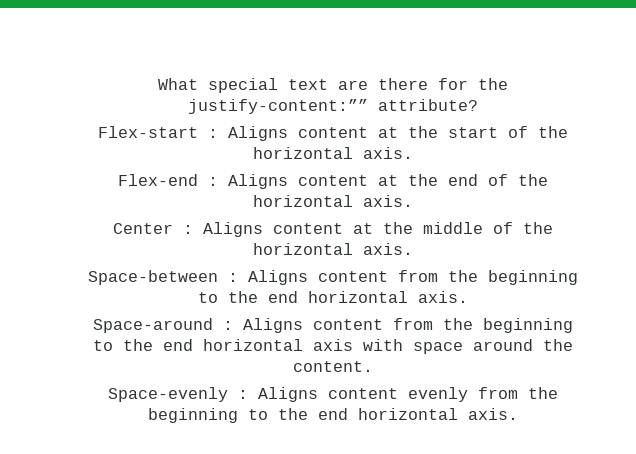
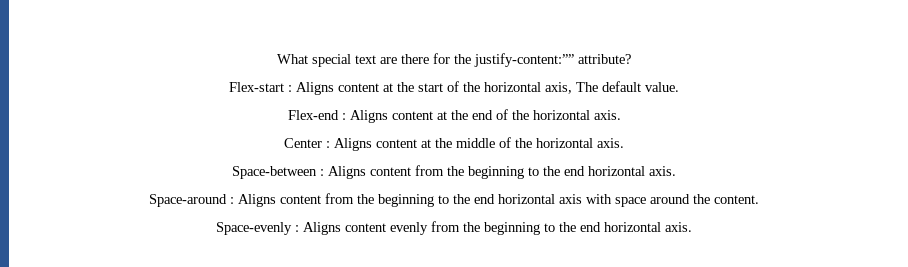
[363,147,413,159] axis. -> [545,81,679,94] axis, The default value.

